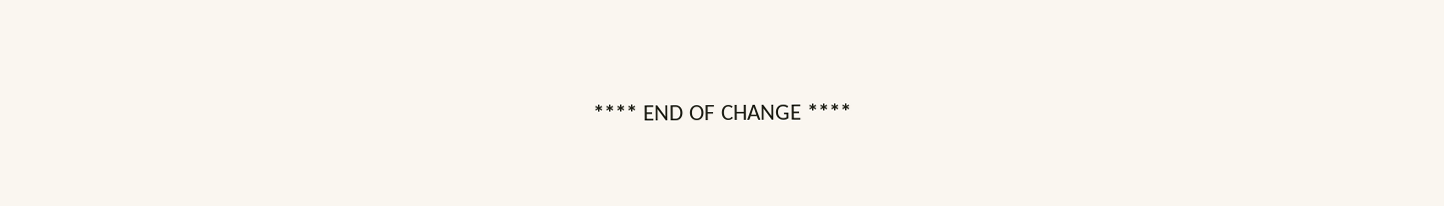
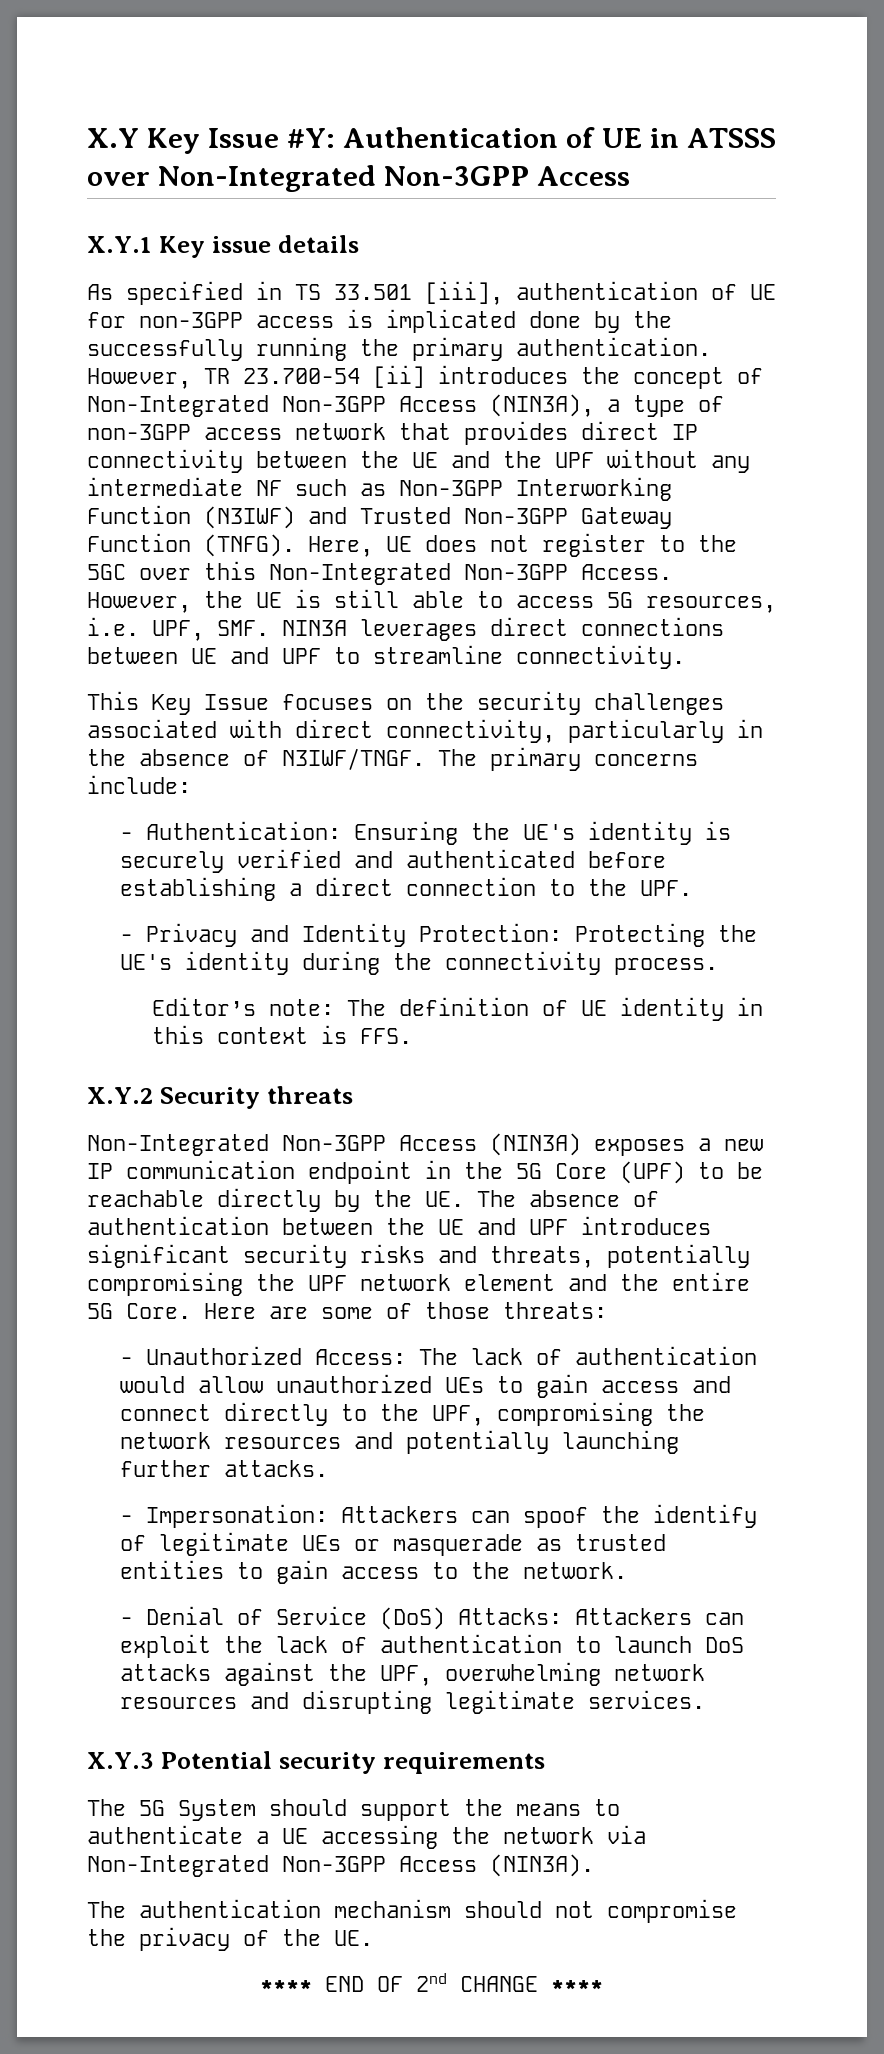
(592, 112) none -> [87,127,776,154] [87,165,630,192] [87,235,359,258] [87,281,776,305] [87,309,672,333] [87,337,711,361] [87,365,763,389] [87,394,724,417] [87,421,698,445] [87,449,750,473] [87,477,672,501] [87,505,672,529] [87,533,737,557] [87,561,672,585] [87,589,776,613] [87,617,724,641] [87,645,685,669] [87,691,724,715] [87,719,763,743] [87,747,698,771] [87,775,191,794] [119,821,731,845] [119,849,666,873] [119,877,692,901] [119,923,757,947] [119,951,718,975] [151,997,763,1021] [151,1025,412,1044] [87,1086,353,1109] [87,1133,763,1156] [87,1160,763,1184] [87,1188,659,1212] [87,1216,711,1235] [87,1244,750,1268] [87,1272,750,1296] [87,1302,607,1319] [119,1346,757,1365] [119,1374,731,1398] [119,1402,705,1426] [119,1430,679,1454] [119,1460,328,1477] [119,1504,757,1528] [119,1532,666,1556] [119,1560,627,1584] [119,1606,744,1630] [119,1634,744,1658] [119,1662,705,1686] [119,1690,705,1714] [87,1751,545,1774] [87,1799,620,1821] [87,1825,646,1849] [87,1854,594,1877] [87,1899,737,1923] [87,1927,373,1951] X.Y Key Issue #Y: Authentication of UE in ATSSS over Non-Integrated Non-3GPP Access // X.Y.1 Key issue details // As specified in TS 33.501 [iii], authentication of UE for non-3GPP access is implicated done by the successfully running the primary authentication. However, TR 23.700-54 [ii] introduces the concept of Non-Integrated Non-3GPP Access (NIN3A), a type of non-3GPP access network that provides direct IP connectivity between the UE and the UPF without any intermediate NF such as Non-3GPP Interworking Function (N3IWF) and Trusted Non-3GPP Gateway Function (TNFG). Here, UE does not register to the 5GC over this Non-Integrated Non-3GPP Access. However, the UE is still able to access 5G resources, i.e. UPF, SMF. NIN3A leverages direct connections between UE and UPF to streamline connectivity. // This Key Issue focuses on the security challenges associated with direct connectivity, particularly in the absence of N3IWF/TNGF. The primary concerns include: // - Authentication: Ensuring the UE's identity is securely verified and authenticated before establishing a direct connection to the UPF. // - Privacy and Identity Protection: Protecting the UE's identity during the connectivity process. // Editor’s note: The definition of UE identity in this context is FFS. // X.Y.2 Security threats // Non-Integrated Non-3GPP Access (NIN3A) exposes a new IP communication endpoint in the 5G Core (UPF) to be reachable directly by the UE. The absence of authentication between the UE and UPF introduces significant security risks and threats, potentially compromising the UPF network element and the entire 5G Core. Here are some of those threats: // - Unauthorized Access: The lack of authentication would allow unauthorized UEs to gain access and connect directly to the UPF, compromising the network resources and potentially launching further attacks. // - Impersonation: Attackers can spoof the identify of legitimate UEs or masquerade as trusted entities to gain access to the network. // - Denial of Service (DoS) Attacks: Attackers can exploit the lack of authentication to launch DoS attacks against the UPF, overwhelming network resources and disrupting legitimate services. // X.Y.3 Potential security requirements // The 5G System should support the means to authenticate a UE accessing the network via Non-Integrated Non-3GPP Access (NIN3A). // The authentication mechanism should not compromise the privacy of the UE. //
(716, 113) none -> [416,1973,447,1992] 2nd

